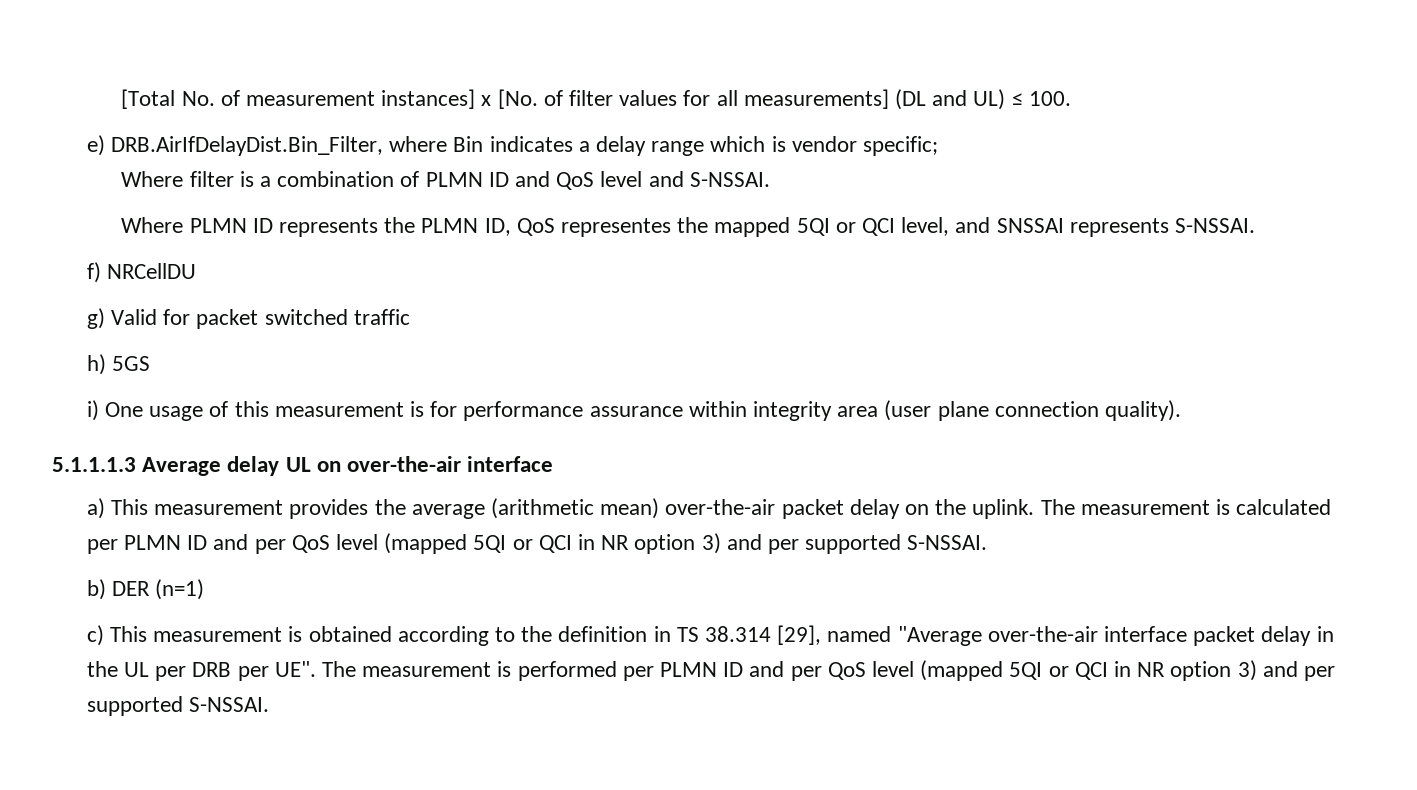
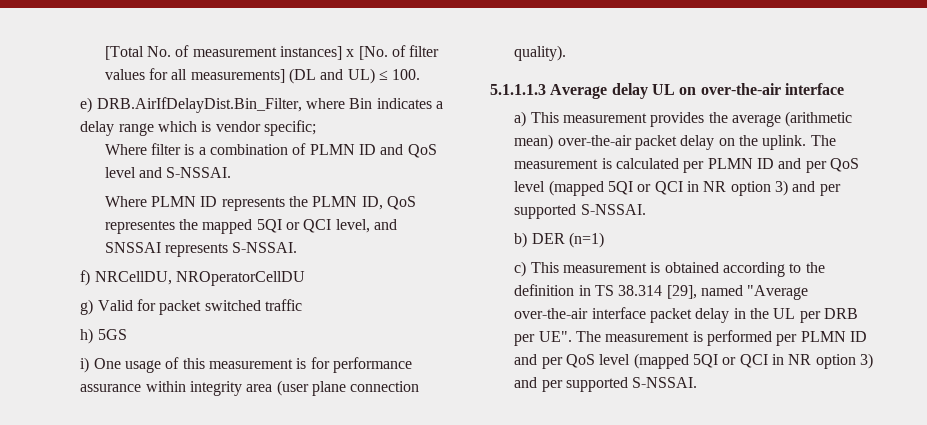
[106,263,196,279] NRCellDU -> [94,271,306,286] NRCellDU, NROperatorCellDU

